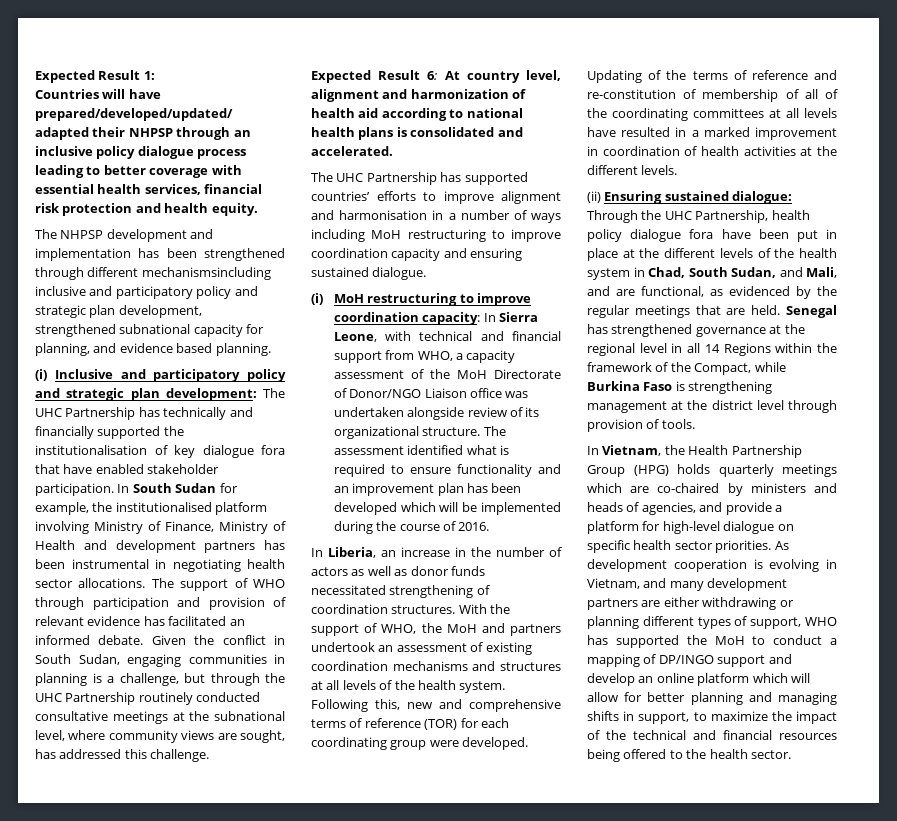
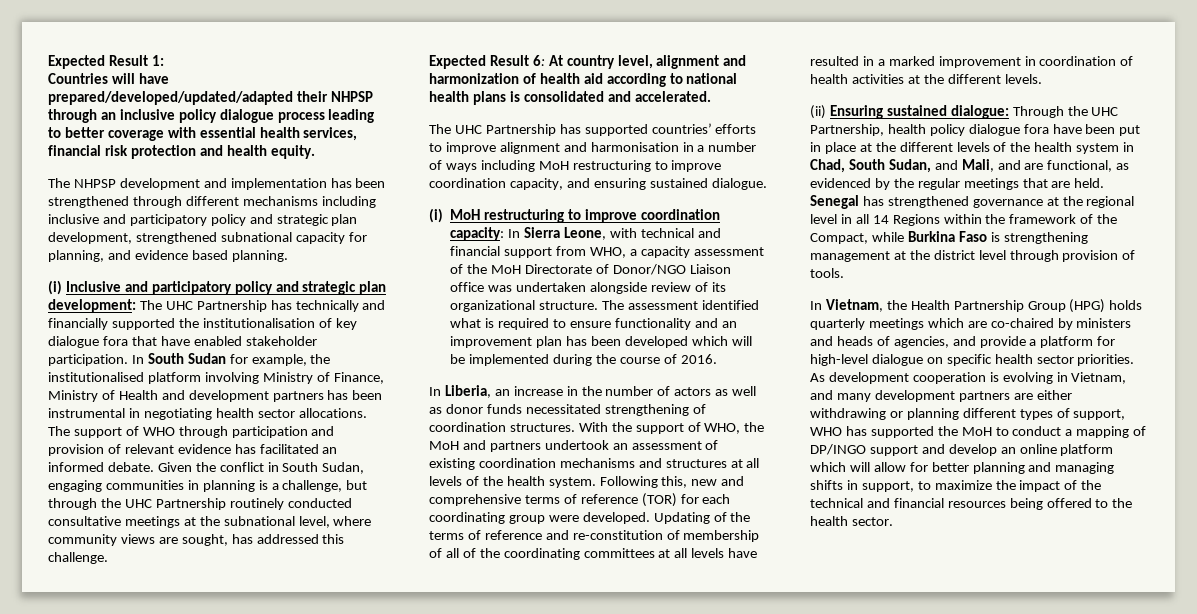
[141,267,271,280] mechanismsincluding -> [242,196,376,208] mechanisms including
[391,248,441,261] capacity -> [509,178,563,190] capacity,

